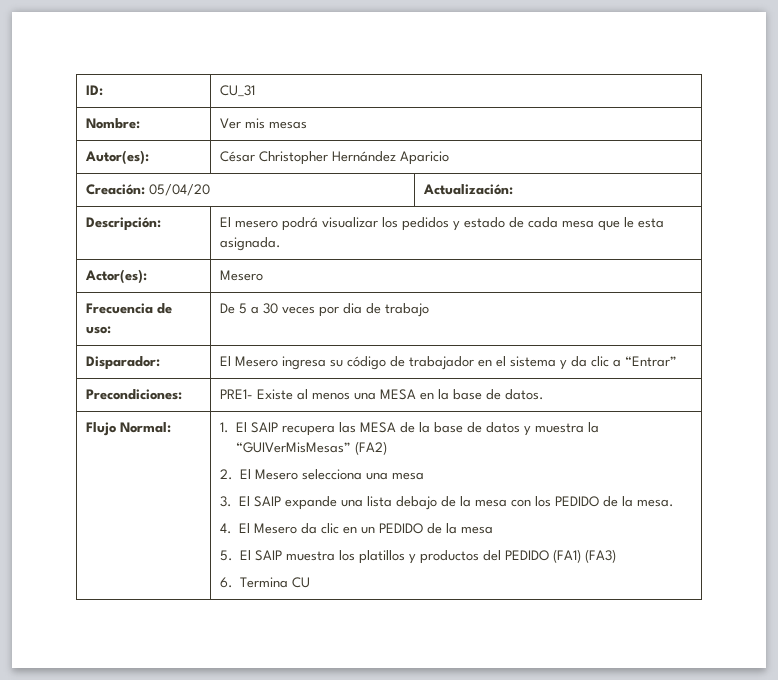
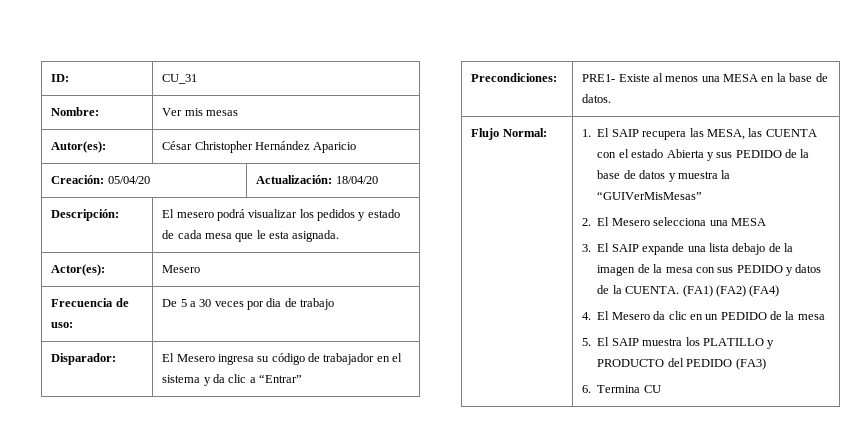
(514, 189) none -> [335,176,378,184] 18/04/20
[360,422,397,433] MESA -> [706,128,817,140] [597,149,782,161] MESA, las CUENTA con el estado Abierta y sus PEDIDO
[355,441,388,455] (FA2) -> (703, 195) none
[392,472,425,480] mesa -> [730,218,766,226] MESA
[475,496,675,507] mesa con los PEDIDO de la mesa. -> [597,264,822,276] [597,285,780,297] imagen de la mesa con sus PEDIDO y datos de la CUENTA. (FA1) (FA2) (FA4)
[359,550,480,564] platillos y productos -> [702,338,775,349] [597,359,665,367] PLATILLO y PRODUCTO
[553,549,582,563] (FA1) -> (733, 363) none

